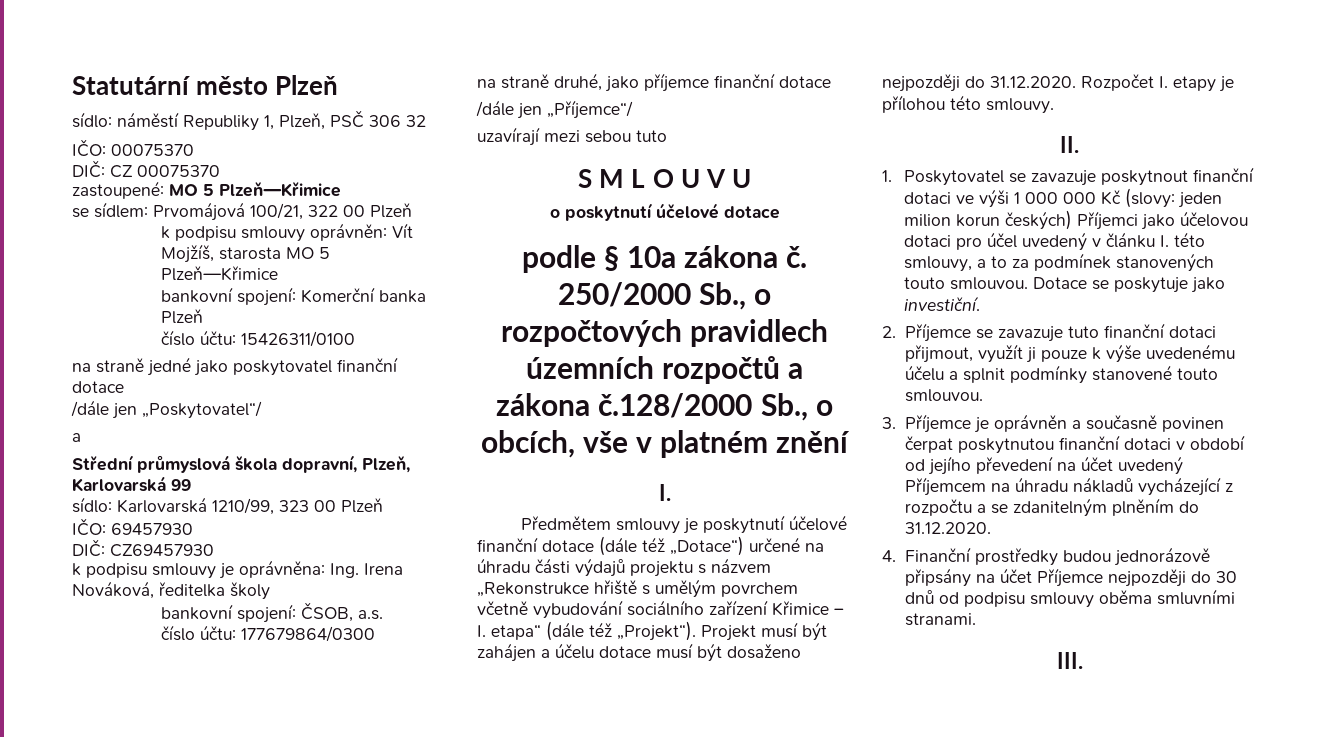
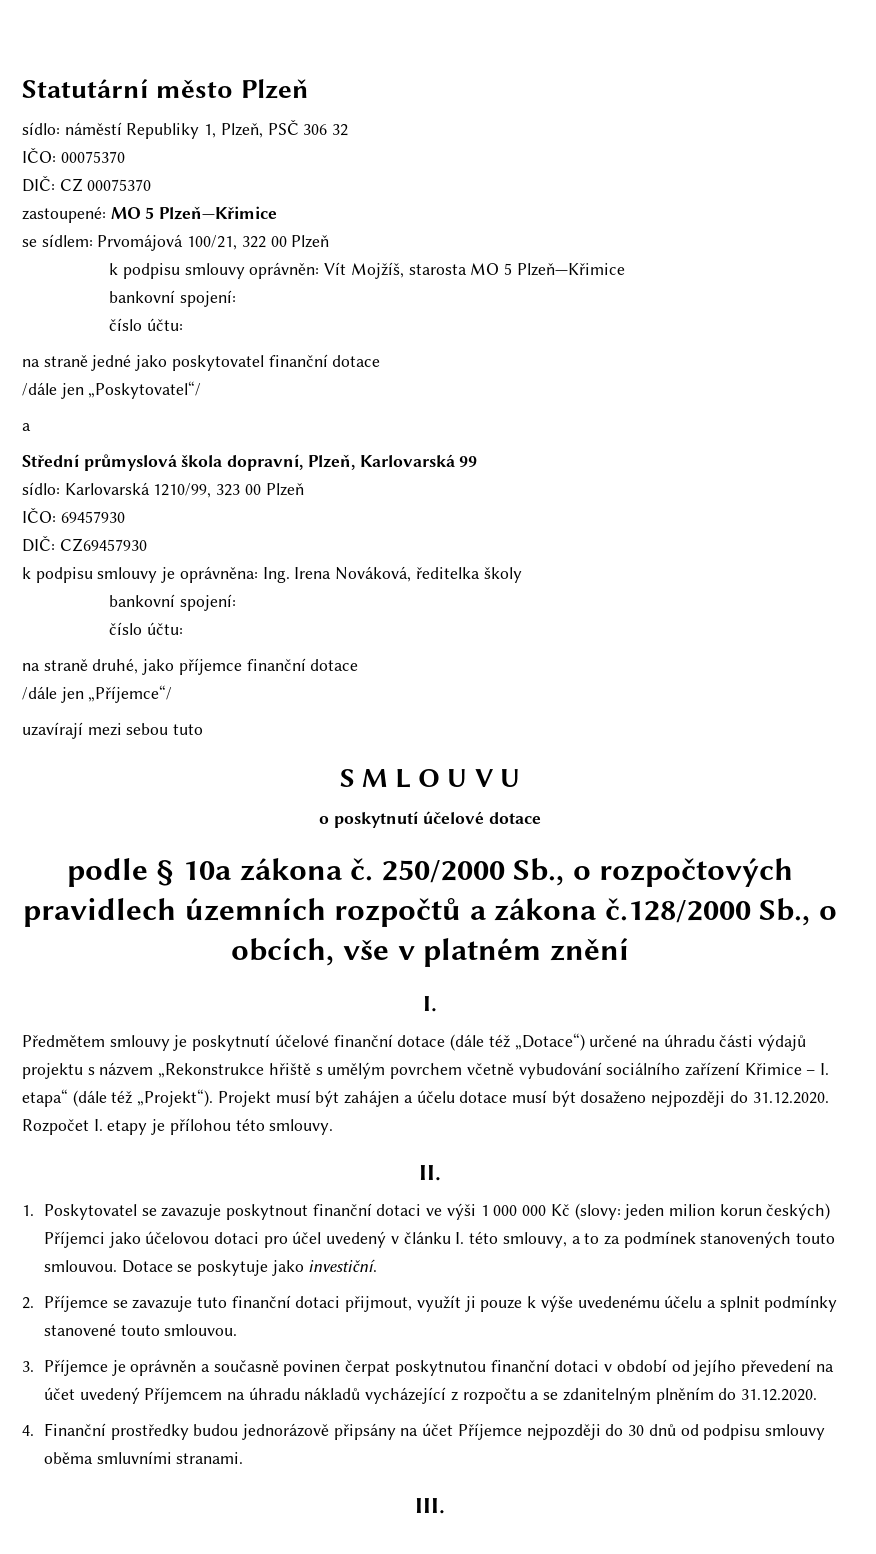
[301,287,427,303] [161,309,204,324] [161,330,356,347] Komerční banka Plzeň // číslo účtu: 15426311/0100 -> [109,318,184,331] // číslo účtu:
[301,602,384,622] [161,625,376,642] ČSOB, a.s. // číslo účtu: 177679864/0300 -> [109,622,184,635] // číslo účtu:

